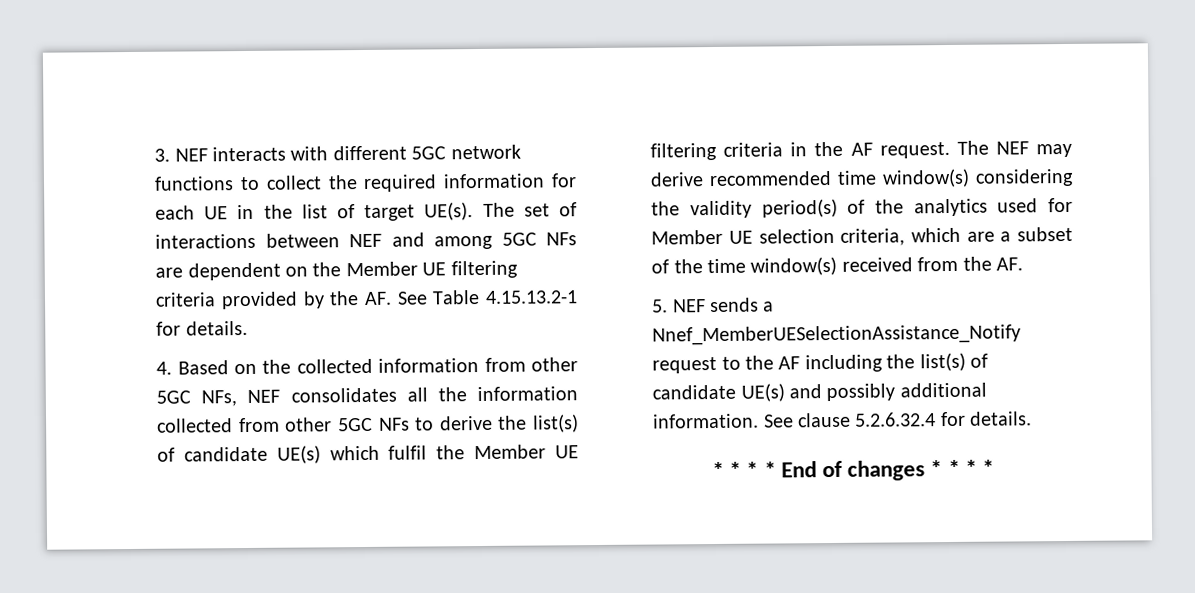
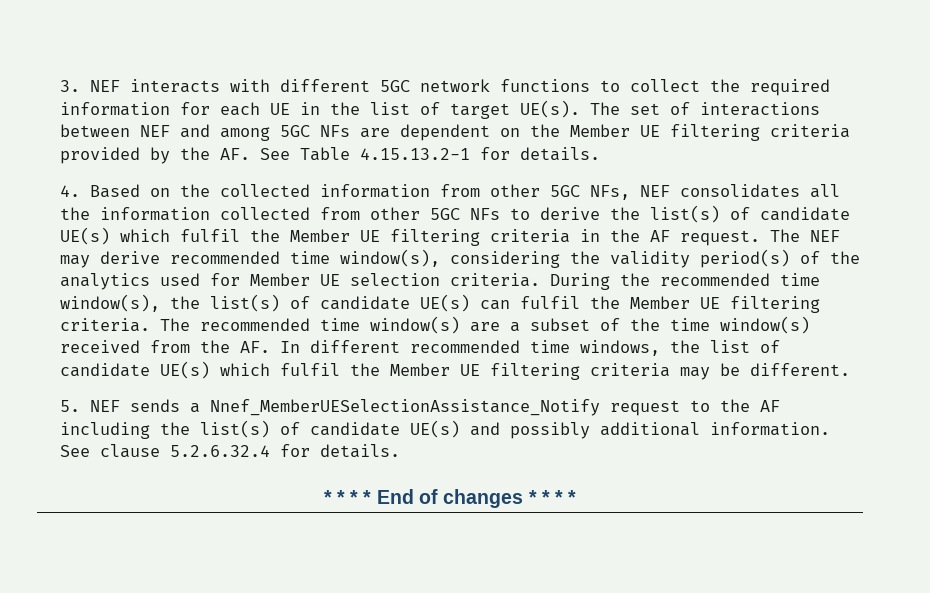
[882,168,971,188] window(s) -> [340,249,441,267] window(s),
[840,227,961,246] criteria, which -> [450,273,821,290] [60,294,821,313] [60,316,461,334] criteria. During the recommended time window(s), the list(s) of candidate UE(s) can fulfil the Member UE filtering criteria. The recommended time window(s)
(1023, 264) none -> [280,340,781,356] [60,361,851,380] In different recommended time windows, the list of candidate UE(s) which fulfil the Member UE filtering criteria may be different.

